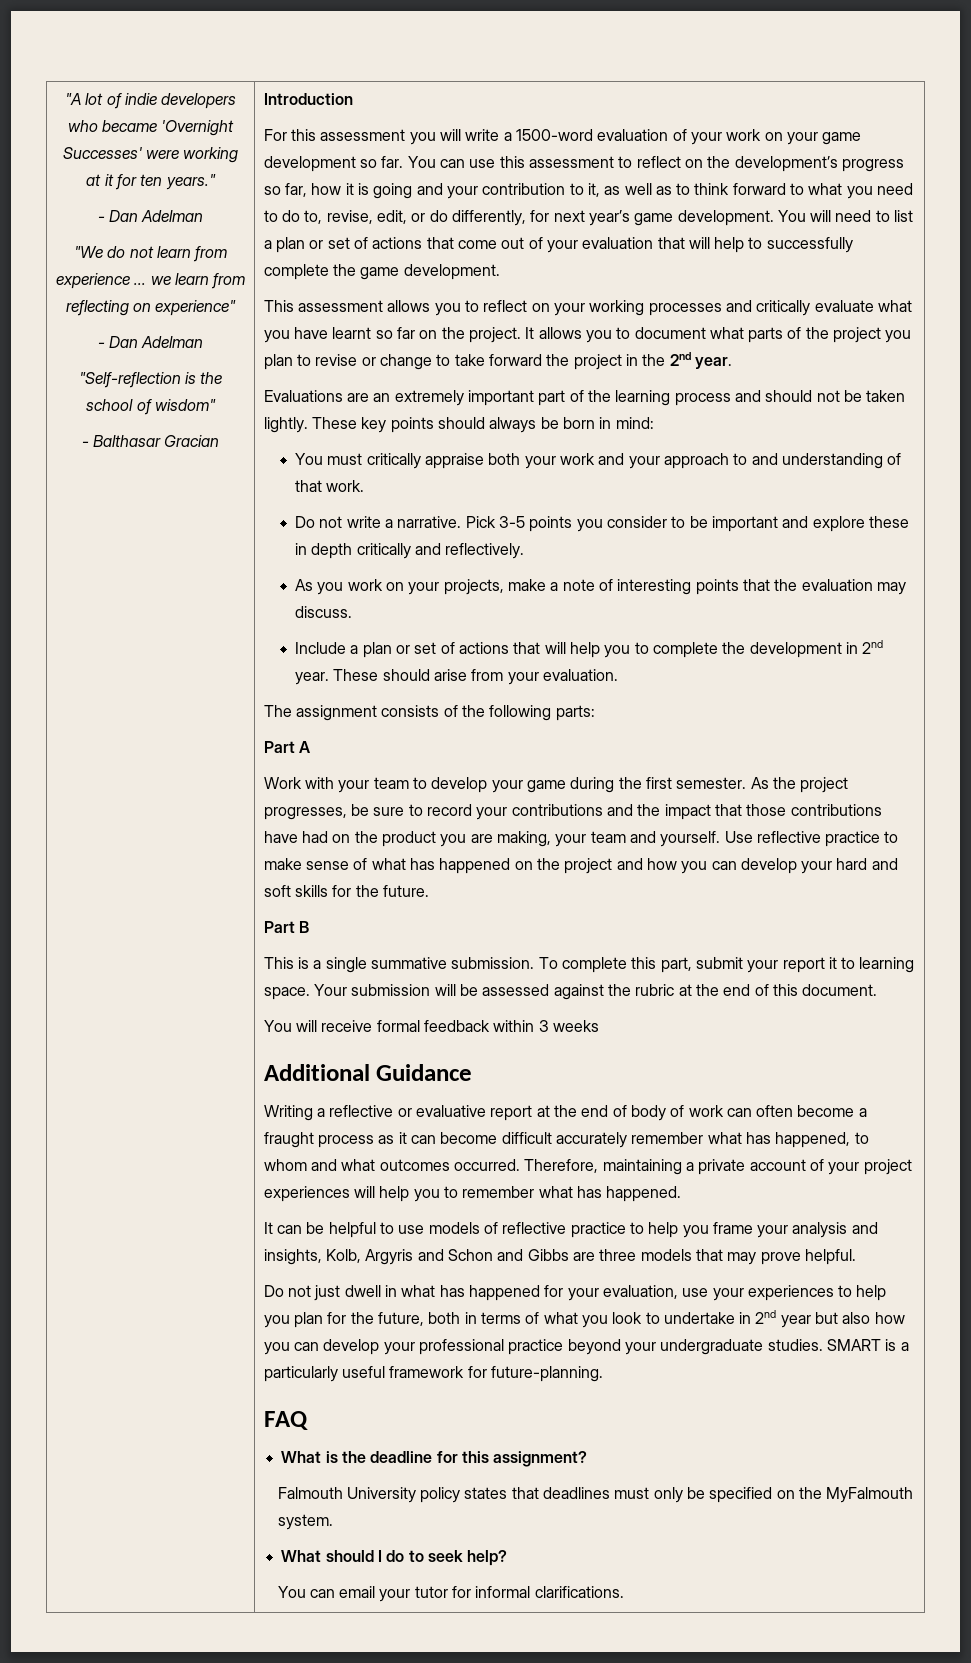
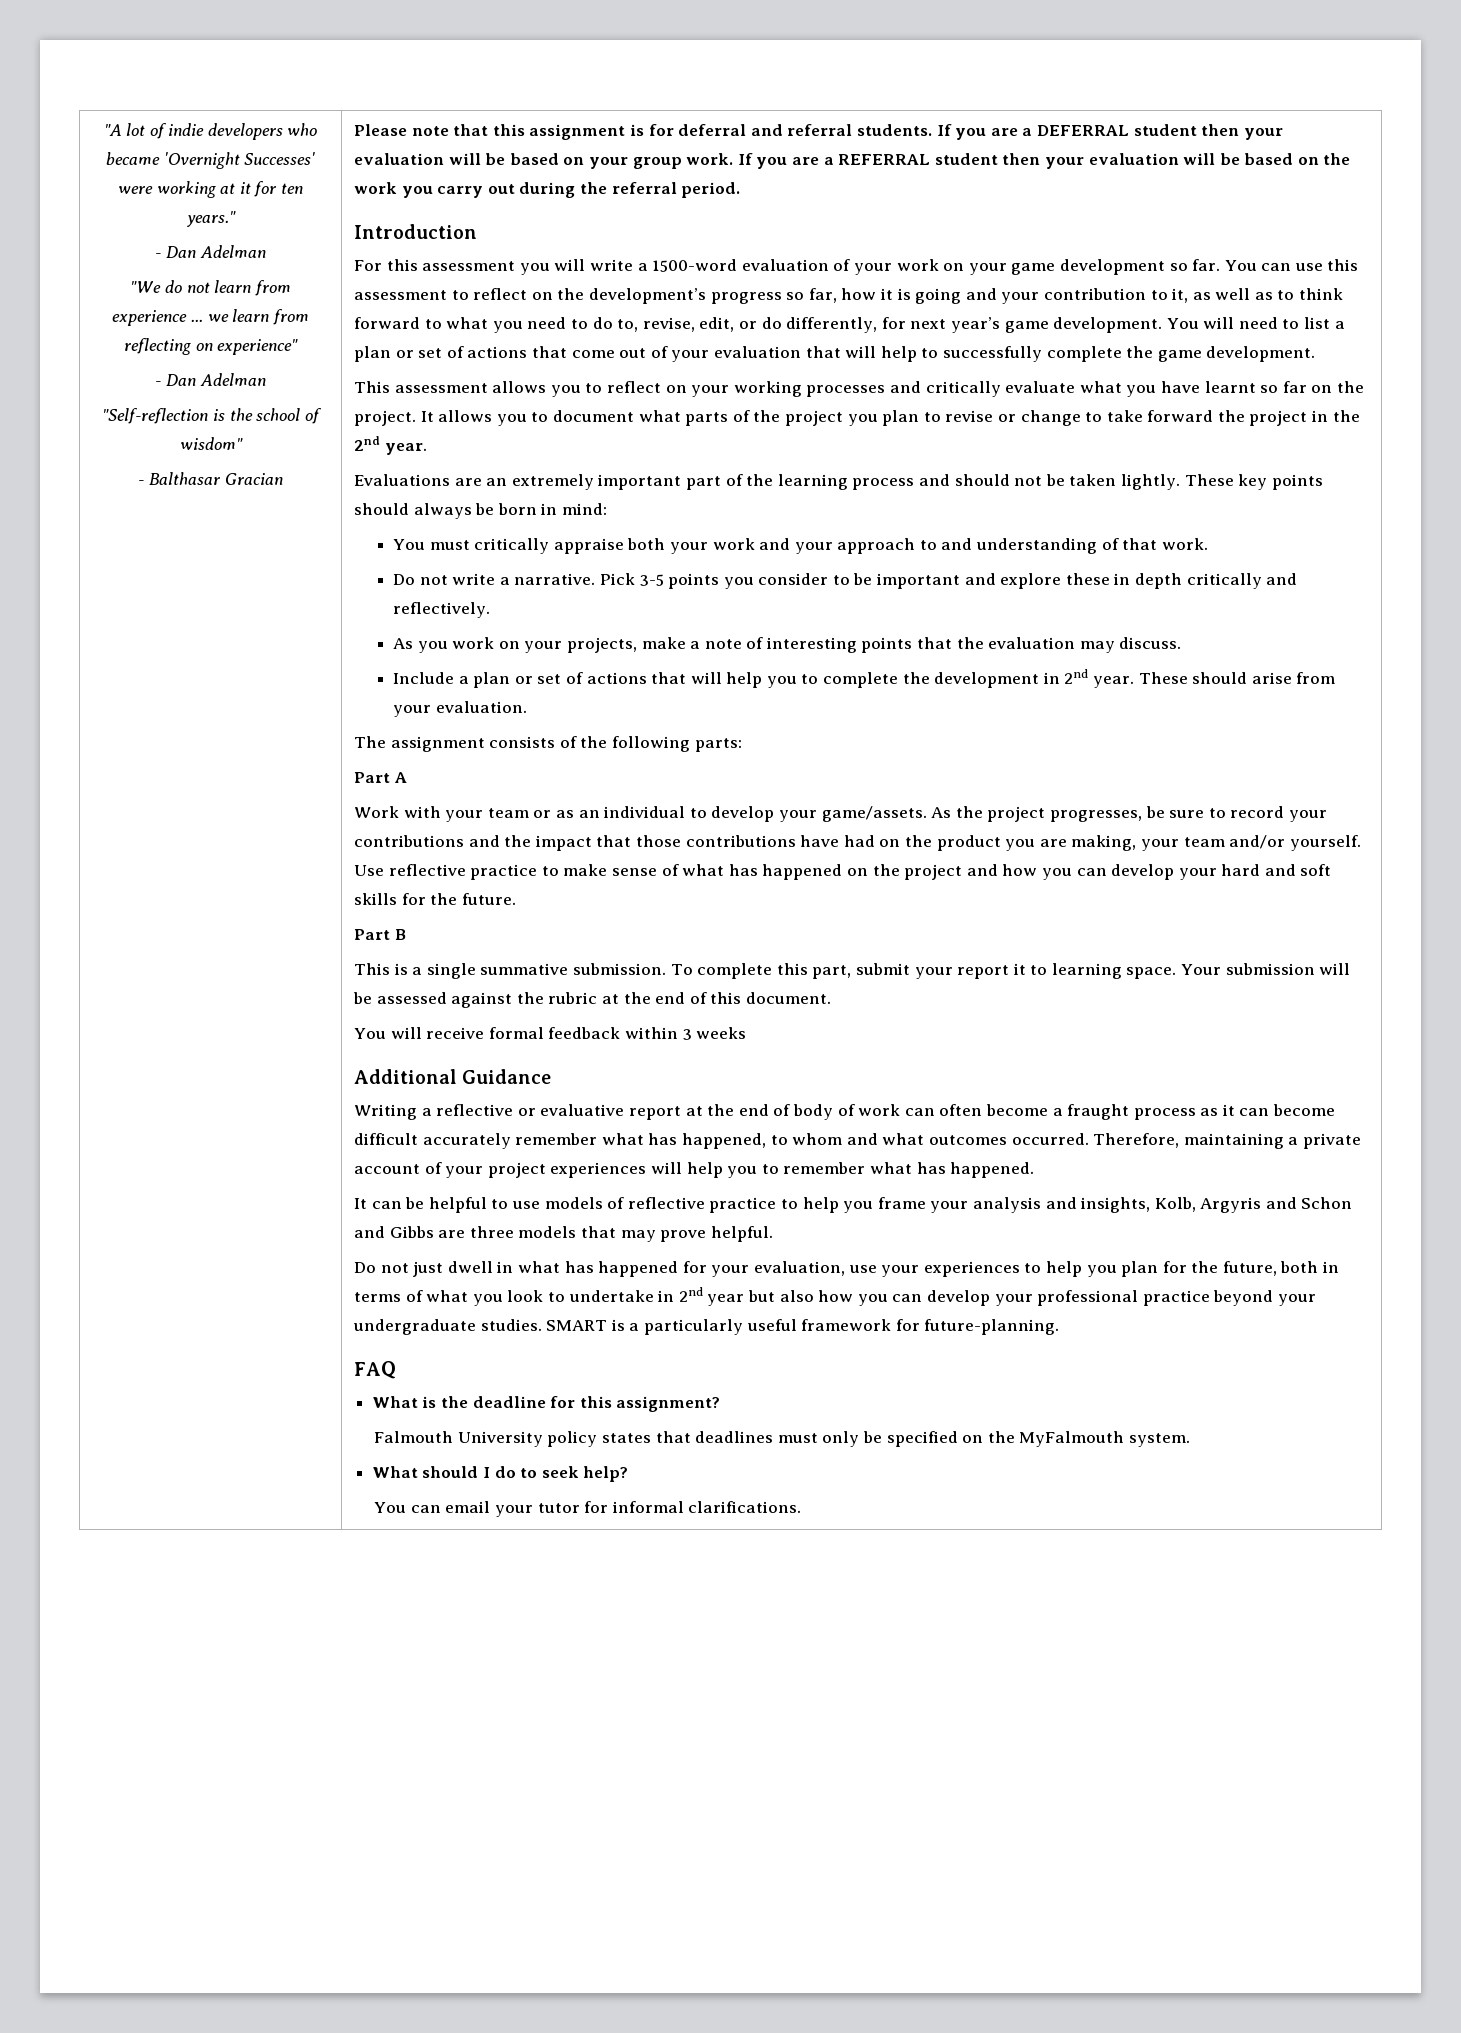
(220, 441) none -> [354,124,1283,140] [354,153,1351,169] [354,182,741,198] Please note that this assignment is for deferral and referral students. If you are a DEFERRAL student then your evaluation will be based on your group work. If you are a REFERRAL student then your evaluation will be based on the work you carry out during the referral period. //
[412,777,747,793] to develop your game during the first semester. -> [533,806,927,822] or as an individual to develop your game/assets.
[629,831,656,843] and -> [1229,835,1286,849] and/or

